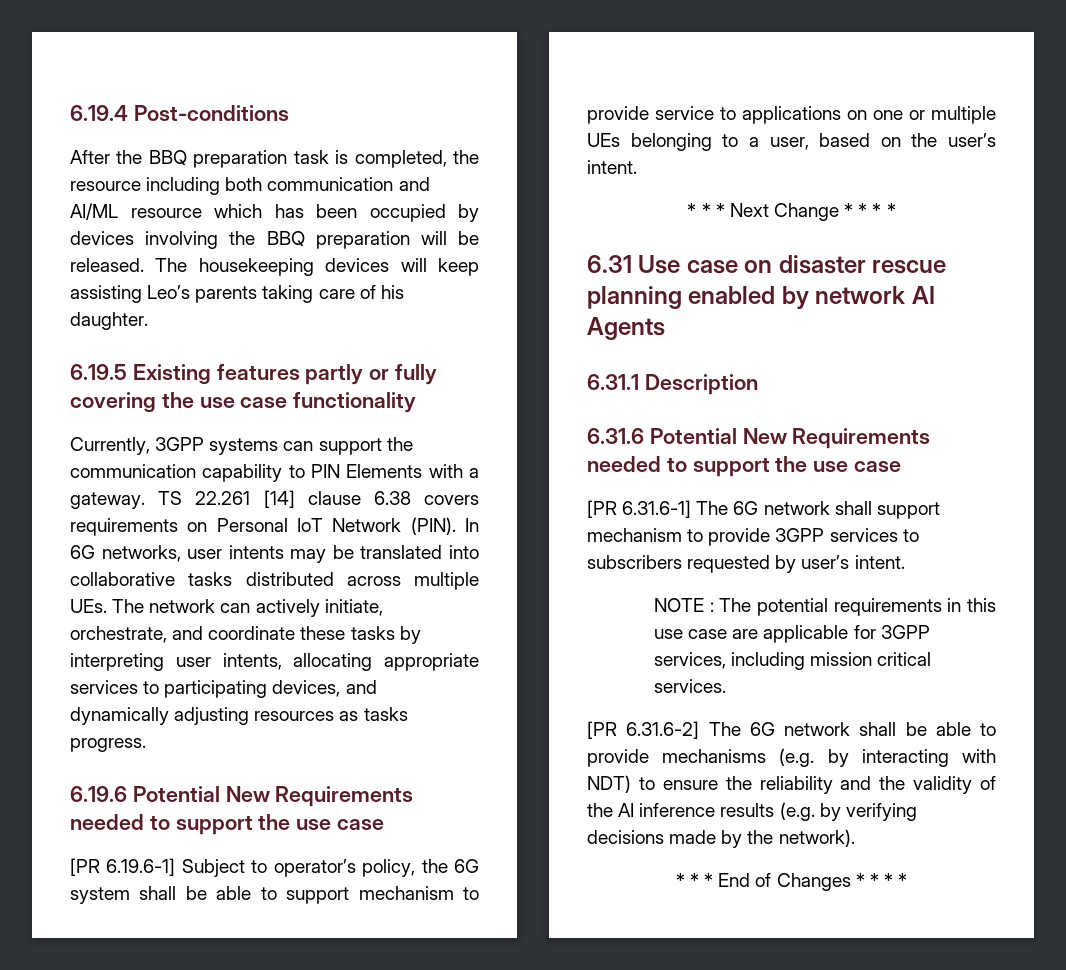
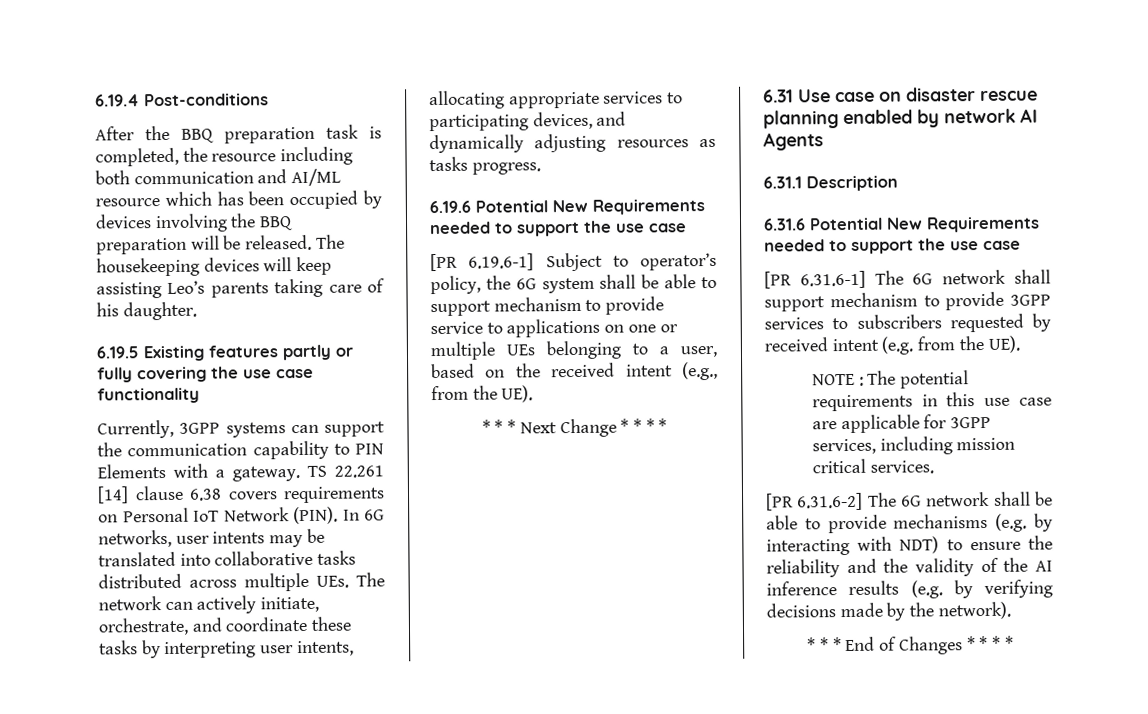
[948,133,996,147] [587,160,637,174] user’s intent. -> [551,361,718,381] [431,385,534,403] received intent (e.g., from the UE).
[801,555,905,569] user’s intent. -> [764,335,1020,355] received intent (e.g. from the UE).

